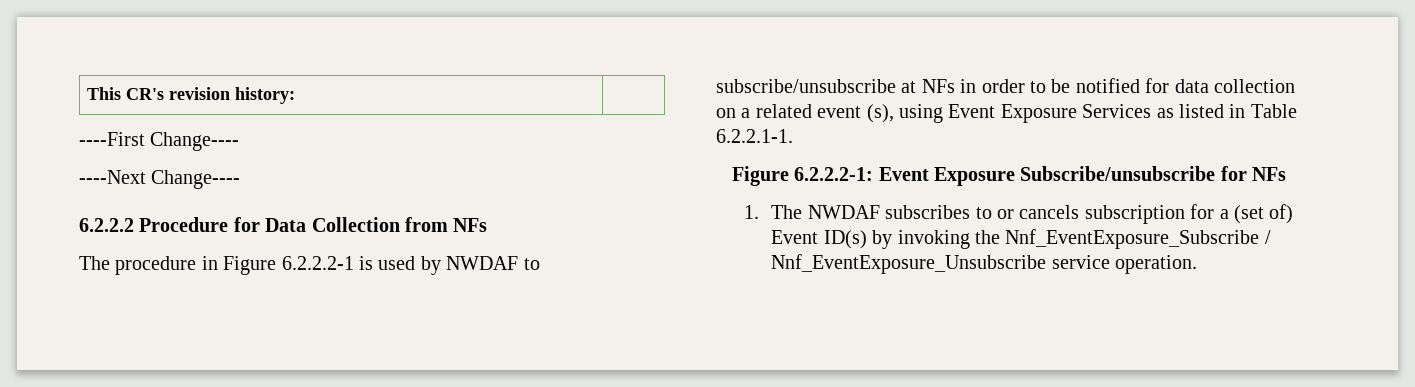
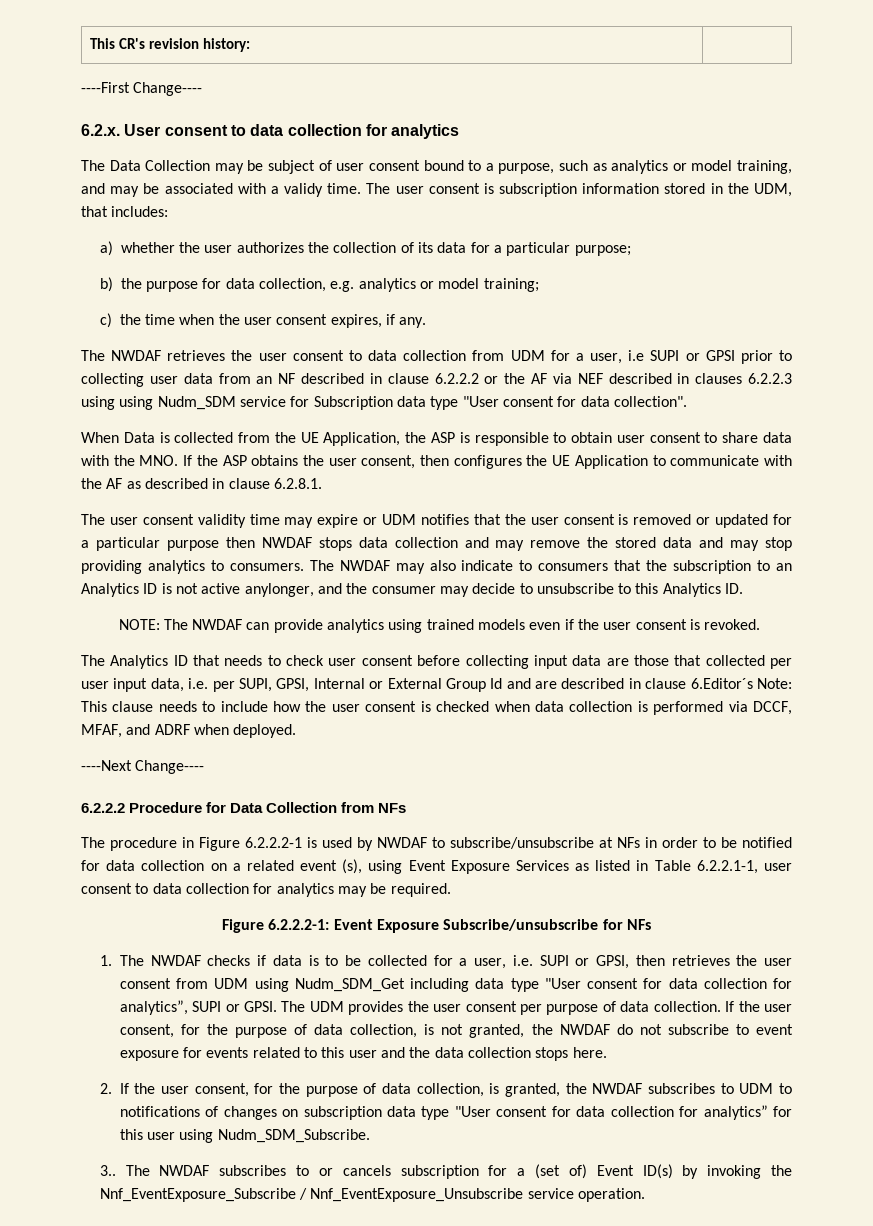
(240, 141) none -> [81,124,460,139] [81,160,792,174] [81,183,792,197] [81,206,169,217] [99,241,631,256] [99,277,539,292] [99,313,427,328] [81,350,792,364] [81,373,792,387] [81,396,687,410] [81,432,793,446] [81,455,792,469] [81,478,322,489] [81,514,793,528] [81,537,792,551] [81,560,793,574] [81,583,744,597] [118,619,761,633] [81,655,793,669] [81,678,793,692] [81,701,792,715] [81,724,297,738] // 6.2.x. User consent to data collection for analytics // The Data Collection may be subject of user consent bound to a purpose, such as analytics or model training, and may be associated with a validy time. The user consent is subscription information stored in the UDM, that includes: // a) whether the user authorizes the collection of its data for a particular purpose; // b) the purpose for data collection, e.g. analytics or model training; // c) the time when the user consent expires, if any. // The NWDAF retrieves the user consent to data collection from UDM for a user, i.e SUPI or GPSI prior to collecting user data from an NF described in clause 6.2.2.2 or the AF via NEF described in clauses 6.2.2.3 using using Nudm_SDM service for Subscription data type "User consent for data collection". // When Data is collected from the UE Application, the ASP is responsible to obtain user consent to share data with the MNO. If the ASP obtains the user consent, then configures the UE Application to communicate with the AF as described in clause 6.2.8.1. // The user consent validity time may expire or UDM notifies that the user consent is removed or updated for a particular purpose then NWDAF stops data collection and may remove the stored data and may stop providing analytics to consumers. The NWDAF may also indicate to consumers that the subscription to an Analytics ID is not active anylonger, and the consumer may decide to unsubscribe to this Analytics ID. // NOTE: The NWDAF can provide analytics using trained models even if the user consent is revoked. // The Analytics ID that needs to check user consent before collecting input data are those that collected per user input data, i.e. per SUPI, GPSI, Internal or External Group Id and are described in clause 6.Editor´s Note: This clause needs to include how the user consent is checked when data collection is performed via DCCF, MFAF, and ADRF when deployed.
[716,129,793,143] 6.2.2.1-1. -> [696,860,792,874] [81,883,451,897] 6.2.2.1-1, user consent to data collection for analytics may be required.
(880, 212) none -> [207,955,792,969] [119,978,792,992] [119,1000,793,1015] [119,1024,793,1038] [119,1047,607,1061] [99,1083,793,1097] [119,1105,792,1120] [119,1129,370,1143] [99,1165,210,1176] checks if data is to be collected for a user, i.e. SUPI or GPSI, then retrieves the user consent from UDM using Nudm_SDM_Get including data type "User consent for data collection for analytics”, SUPI or GPSI. The UDM provides the user consent per purpose of data collection. If the user consent, for the purpose of data collection, is not granted, the NWDAF do not subscribe to event exposure for events related to this user and the data collection stops here. // 2. If the user consent, for the purpose of data collection, is granted, the NWDAF subscribes to UDM to notifications of changes on subscription data type "User consent for data collection for analytics” for this user using Nudm_SDM_Subscribe. // 3.. The NWDAF

